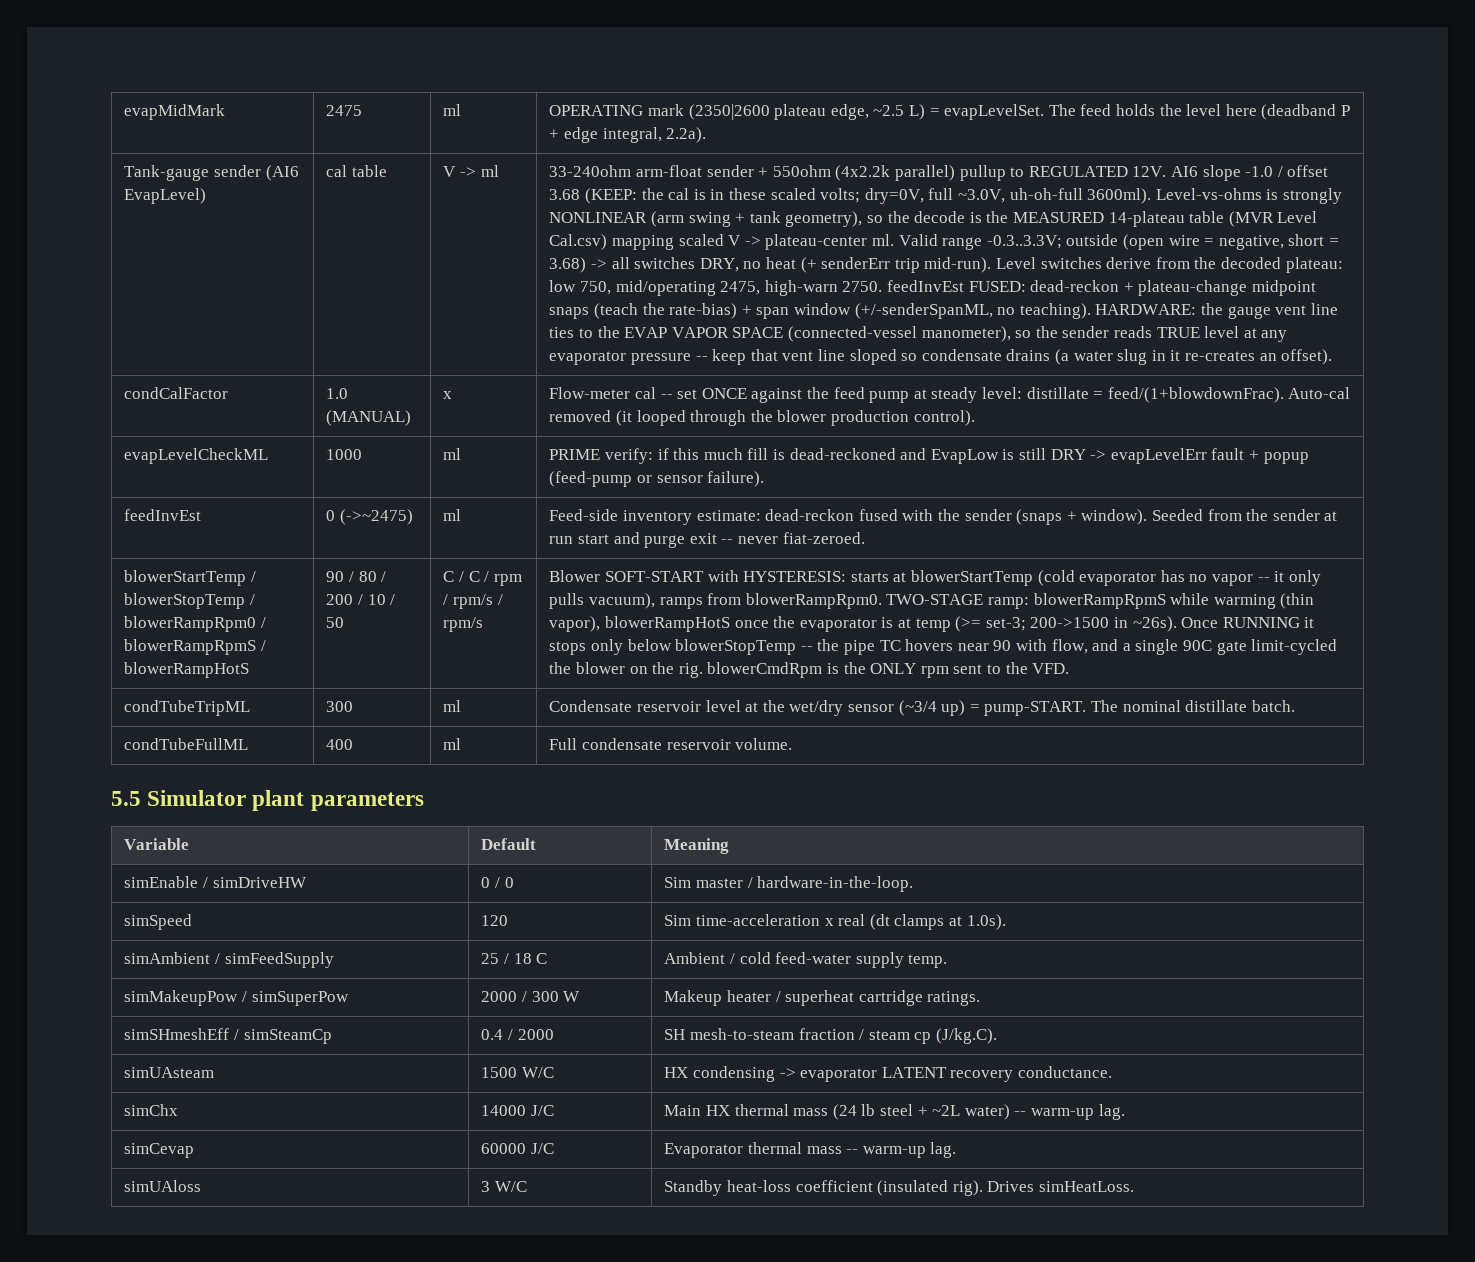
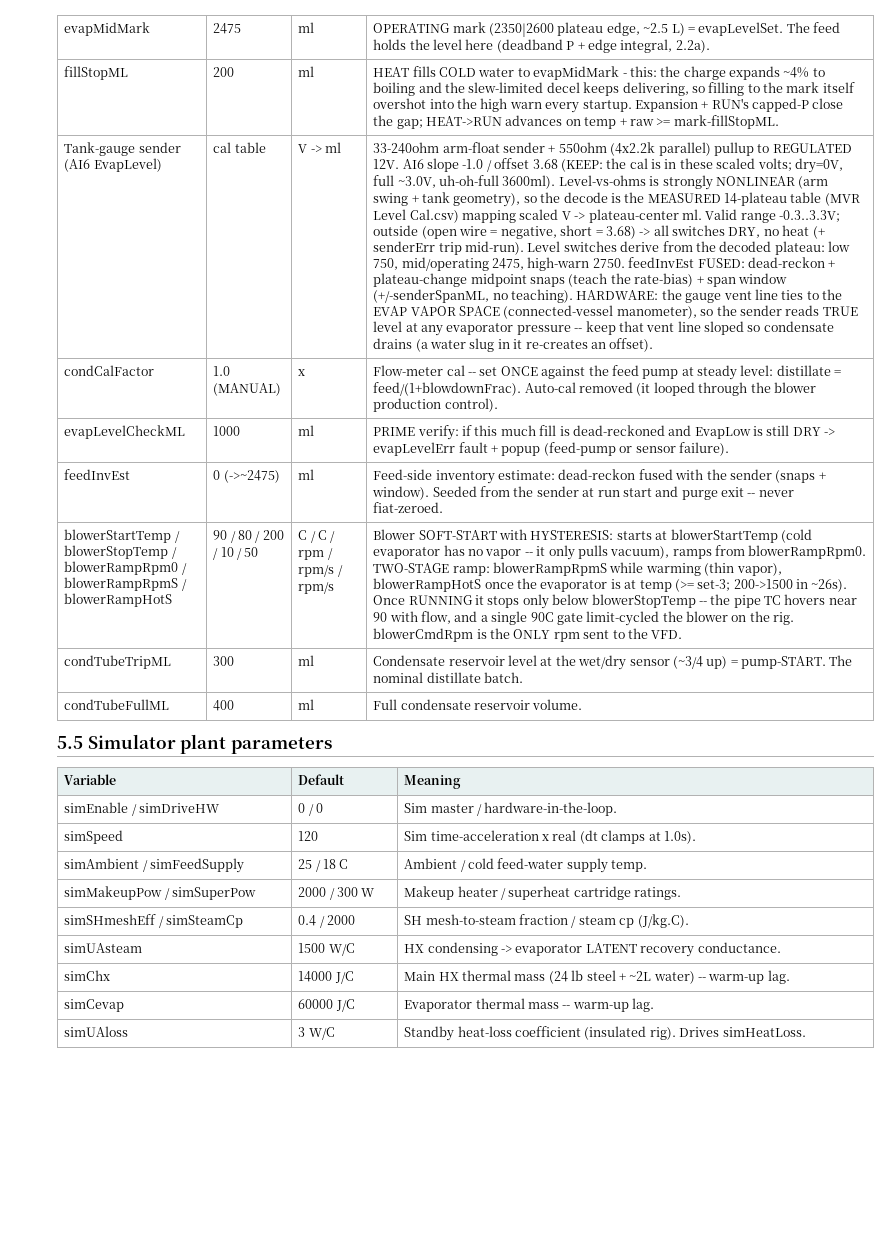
(707, 135) none -> [64,66,129,80] [213,67,235,77] [298,66,315,77] [373,66,825,80] [373,82,855,96] [373,98,844,113] [373,115,779,129] // fillStopML | 200 | ml | HEAT fills COLD water to evapMidMark - this: the charge expands ~4% to boiling and the slew-limited decel keeps delivering, so filling to the mark itself overshot into the high warn every startup. Expansion + RUN's capped-P close the gap; HEAT->RUN advances on temp + raw >= mark-fillStopML.

